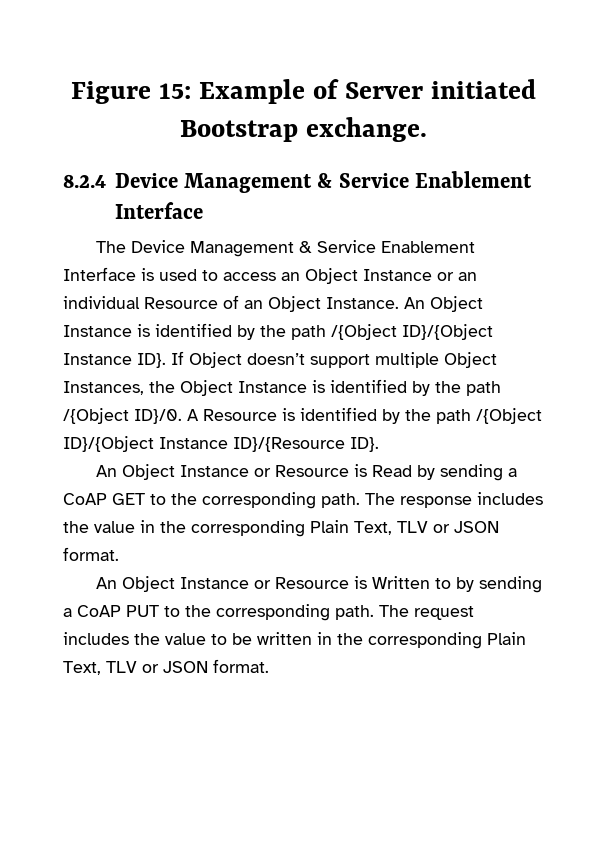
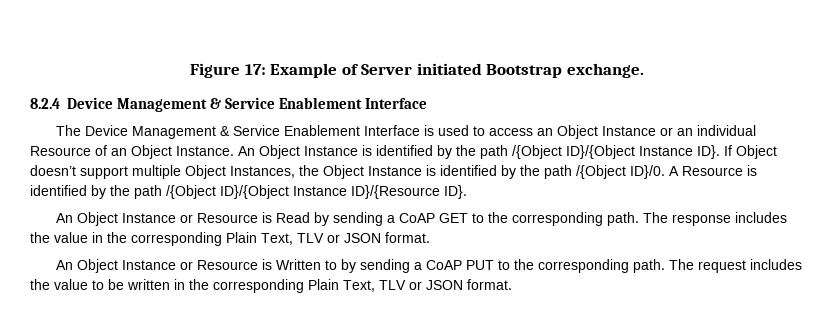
[159,83,192,99] 15: -> [244,64,266,75] 17:

